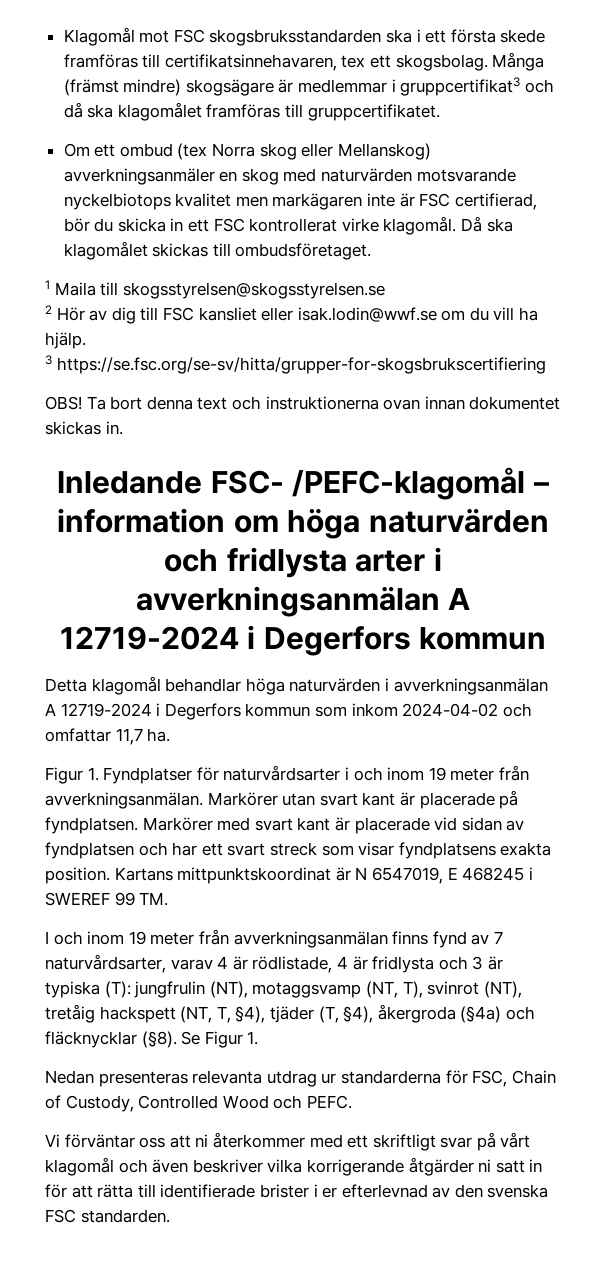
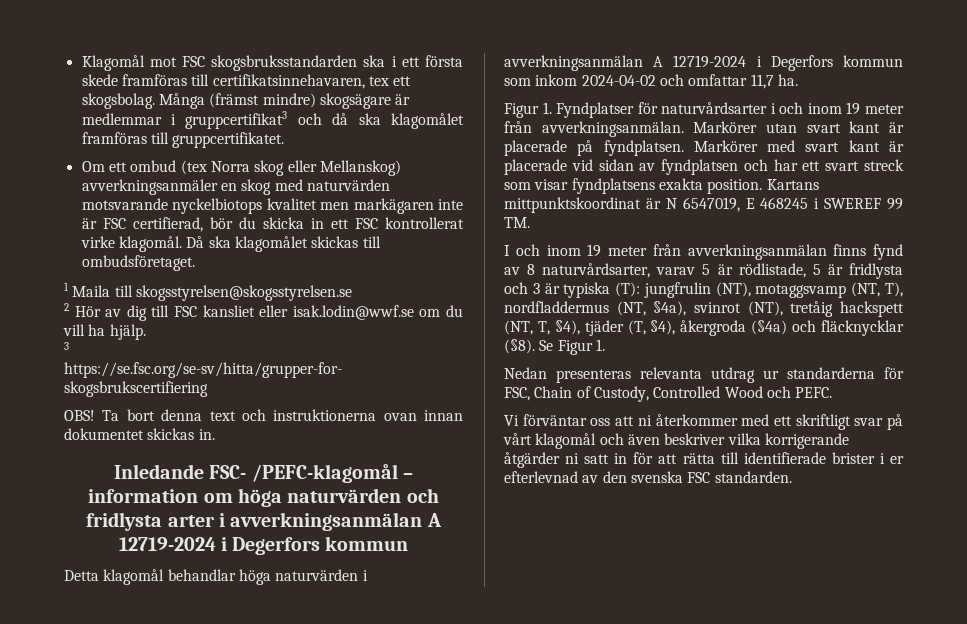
[493,931,503,944] 7 -> [527,264,536,275] 8
[217,956,229,969] 4 -> [702,264,711,275] 5
[336,956,348,969] 4 -> [812,264,821,275] 5
(423, 989) none -> [504,301,687,316] nordfladdermus (NT, §4a),

